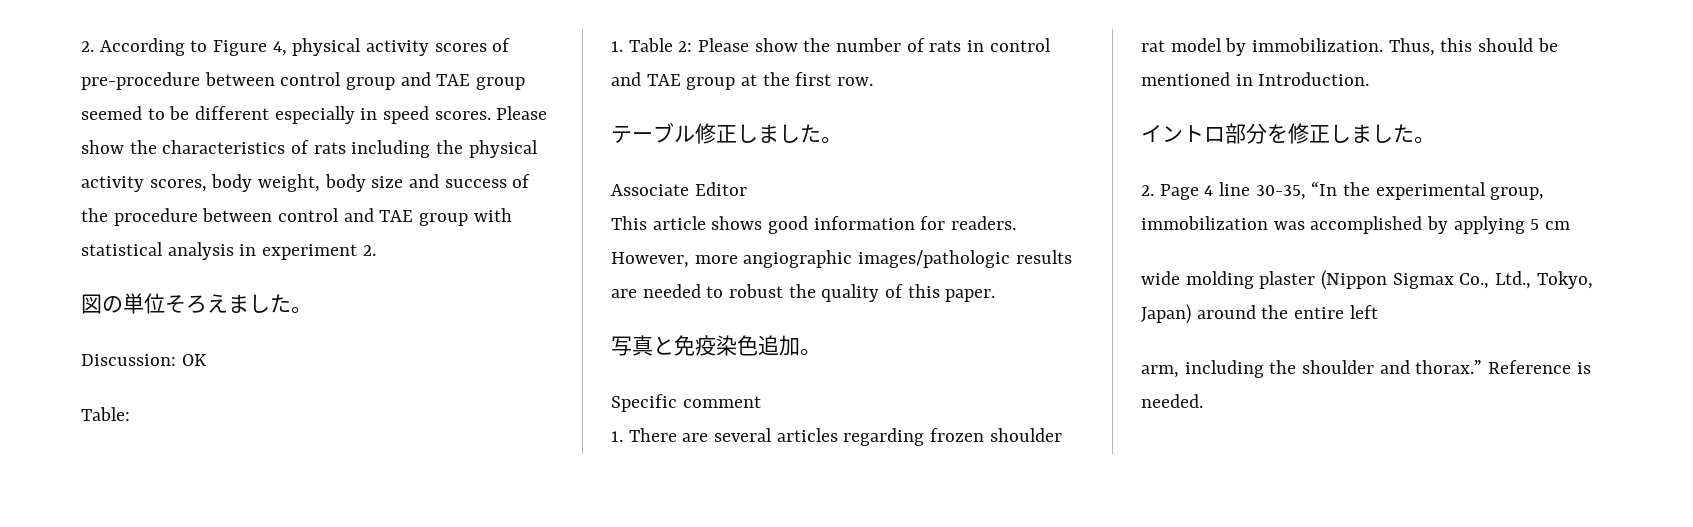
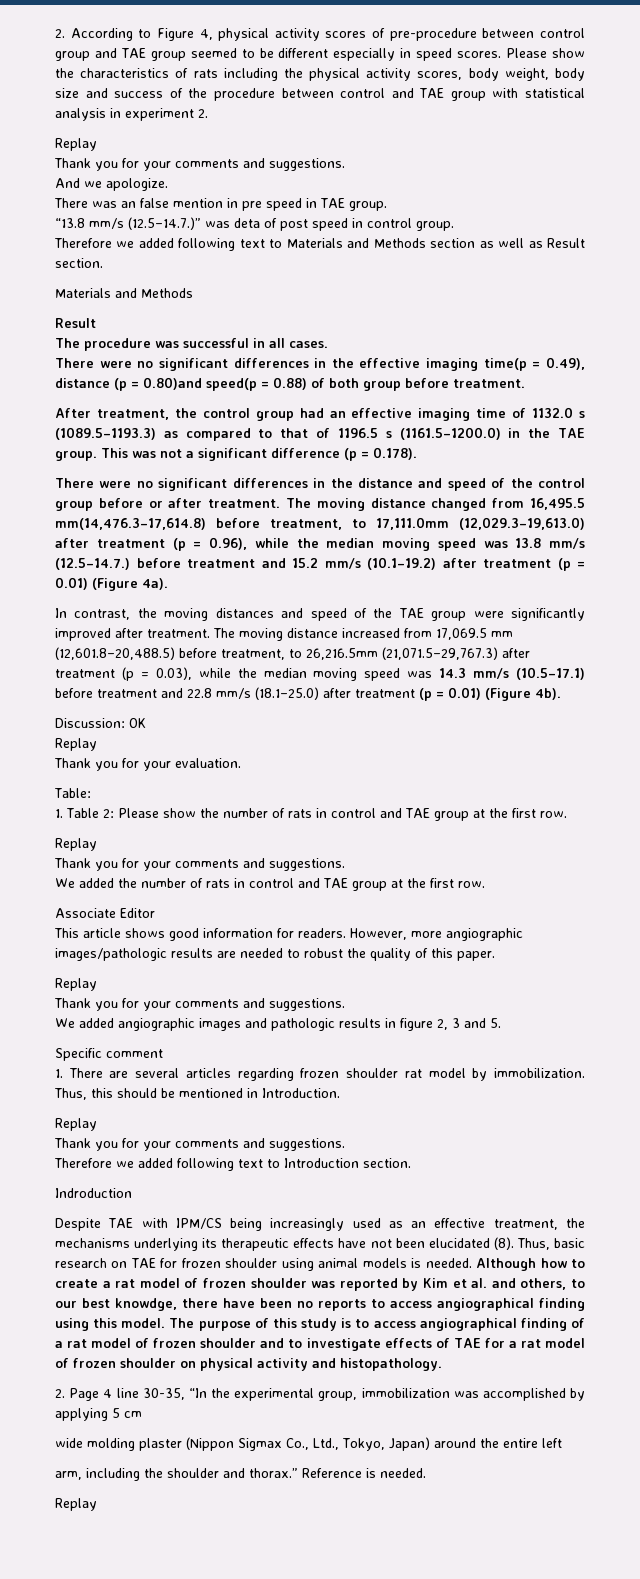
[81,293,312,314] [81,354,207,366] 図の単位そろえました。 // Discussion: OK -> [55,138,97,151] [54,158,345,171] [55,178,168,191] [54,198,387,211] [55,217,454,231] [54,238,585,251] [55,258,103,268] [55,288,193,298] [55,318,96,328] [55,338,328,351] [55,357,585,371] [55,377,525,391] [55,407,585,421] [55,427,585,441] [55,447,417,461] [55,478,586,491] [55,498,585,511] [55,517,585,530] [55,537,585,551] [55,557,585,571] [55,577,168,591] [55,608,586,621] [55,628,513,641] [55,647,530,660] [55,667,585,681] [55,687,561,701] [55,718,146,728] [55,738,97,751] [54,758,241,771] Replay // Thank you for your comments and suggestions. // And we apologize. // There was an false mention in pre speed in TAE group. // “13.8 mm/s (12.5–14.7.)” was deta of post speed in control group. // Therefore we added following text to Materials and Methods section as well as Result section. // Materials and Methods // Result // The procedure was successful in all cases. // There were no significant differences in the effective imaging time(p = 0.49), distance (p = 0.80)and speed(p = 0.88) of both group before treatment. // After treatment, the control group had an effective imaging time of 1132.0 s (1089.5–1193.3) as compared to that of 1196.5 s (1161.5–1200.0) in the TAE group. This was not a significant difference (p = 0.178). // There were no significant differences in the distance and speed of the control group before or after treatment. The moving distance changed from 16,495.5 mm(14,476.3–17,614.8) before treatment, to 17,111.0mm (12,029.3–19,613.0) after treatment (p = 0.96), while the median moving speed was 13.8 mm/s (12.5–14.7.) before treatment and 15.2 mm/s (10.1–19.2) after treatment (p = 0.01) (Figure 4a). // In contrast, the moving distances and speed of the TAE group were significantly improved after treatment. The moving distance increased from 17,069.5 mm (12,601.8–20,488.5) before treatment, to 26,216.5mm (21,071.5–29,767.3) after treatment (p = 0.03), while the median moving speed was 14.3 mm/s (10.5–17.1) before treatment and 22.8 mm/s (18.1–25.0) after treatment (p = 0.01) (Figure 4b). // Discussion: OK // Replay // Thank you for your evaluation.
[611,123,842,144] テーブル修正しました。 -> [55,838,97,851] [54,858,345,871] [55,878,485,891] Replay // Thank you for your comments and suggestions. // We added the number of rats in control and TAE group at the first row.
[611,335,821,356] 写真と免疫染色追加。 -> [55,978,97,991] [54,998,345,1011] [55,1018,501,1031] Replay // Thank you for your comments and suggestions. // We added angiographic images and pathologic results in figure 2, 3 and 5.
[1141,123,1435,144] イントロ部分を修正しました。 -> [55,1118,97,1131] [54,1138,345,1151] [54,1158,411,1171] [55,1188,132,1198] [55,1218,585,1231] [55,1237,585,1251] [55,1258,585,1271] [55,1278,586,1291] [55,1298,585,1311] [55,1318,585,1331] [55,1338,585,1351] [55,1358,442,1371] Replay // Thank you for your comments and suggestions. // Therefore we added following text to Introduction section. // Indroduction // Despite TAE with IPM/CS being increasingly used as an effective treatment, the mechanisms underlying its therapeutic effects have not been elucidated (8). Thus, basic research on TAE for frozen shoulder using animal models is needed. Although how to create a rat model of frozen shoulder was reported by Kim et al. and others, to our best knowdge, there have been no reports to access angiographical finding using this model. The purpose of this study is to access angiographical finding of a rat model of frozen shoulder and to investigate effects of TAE for a rat model of frozen shoulder on physical activity and histopathology.
(1203, 401) none -> [55,1498,97,1511] // Replay

